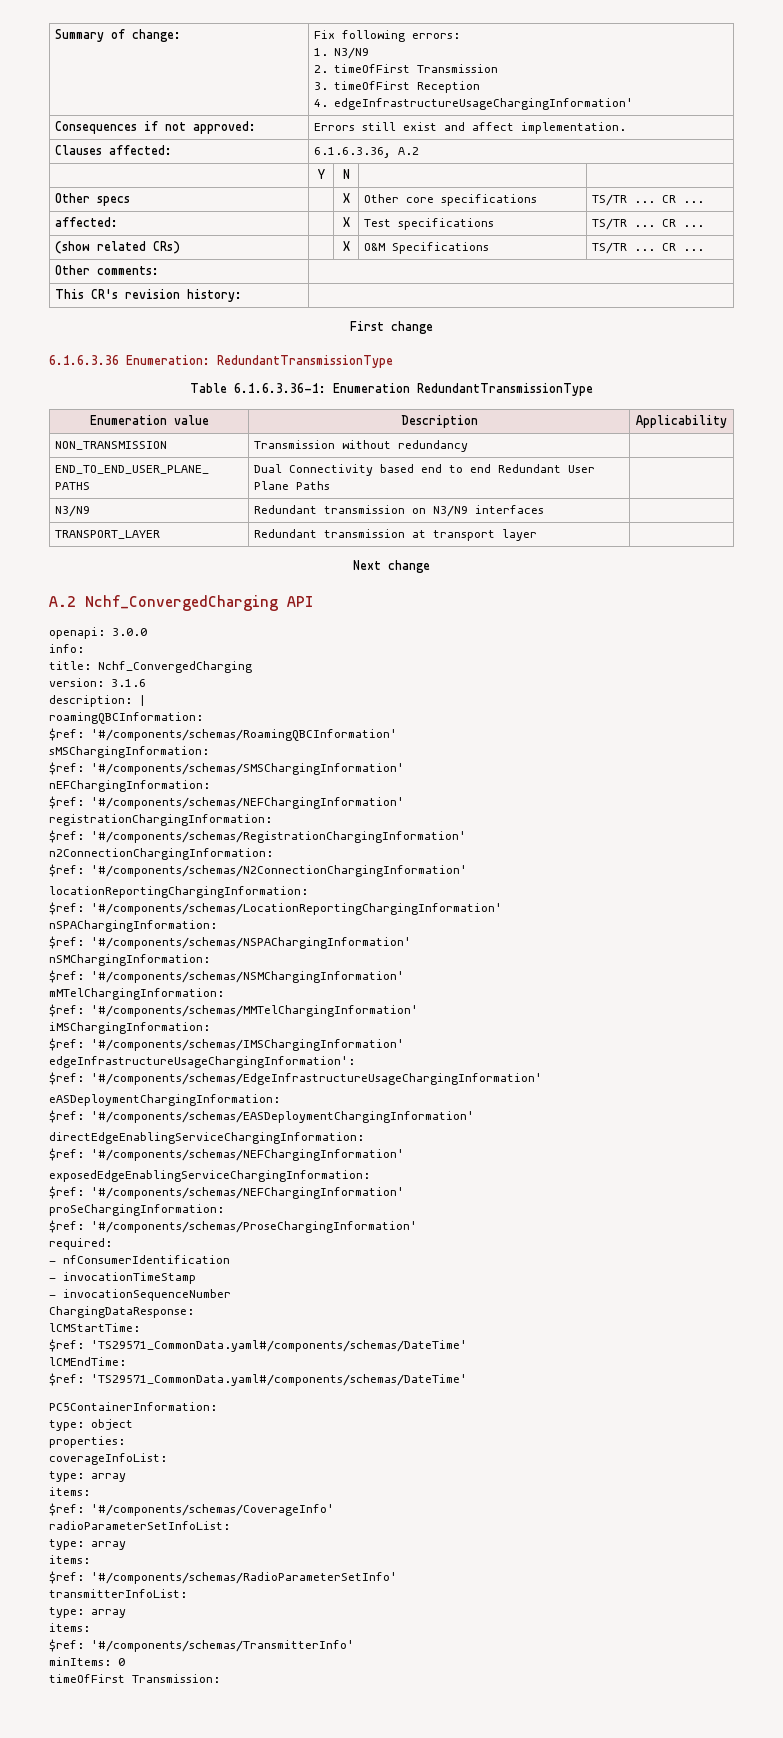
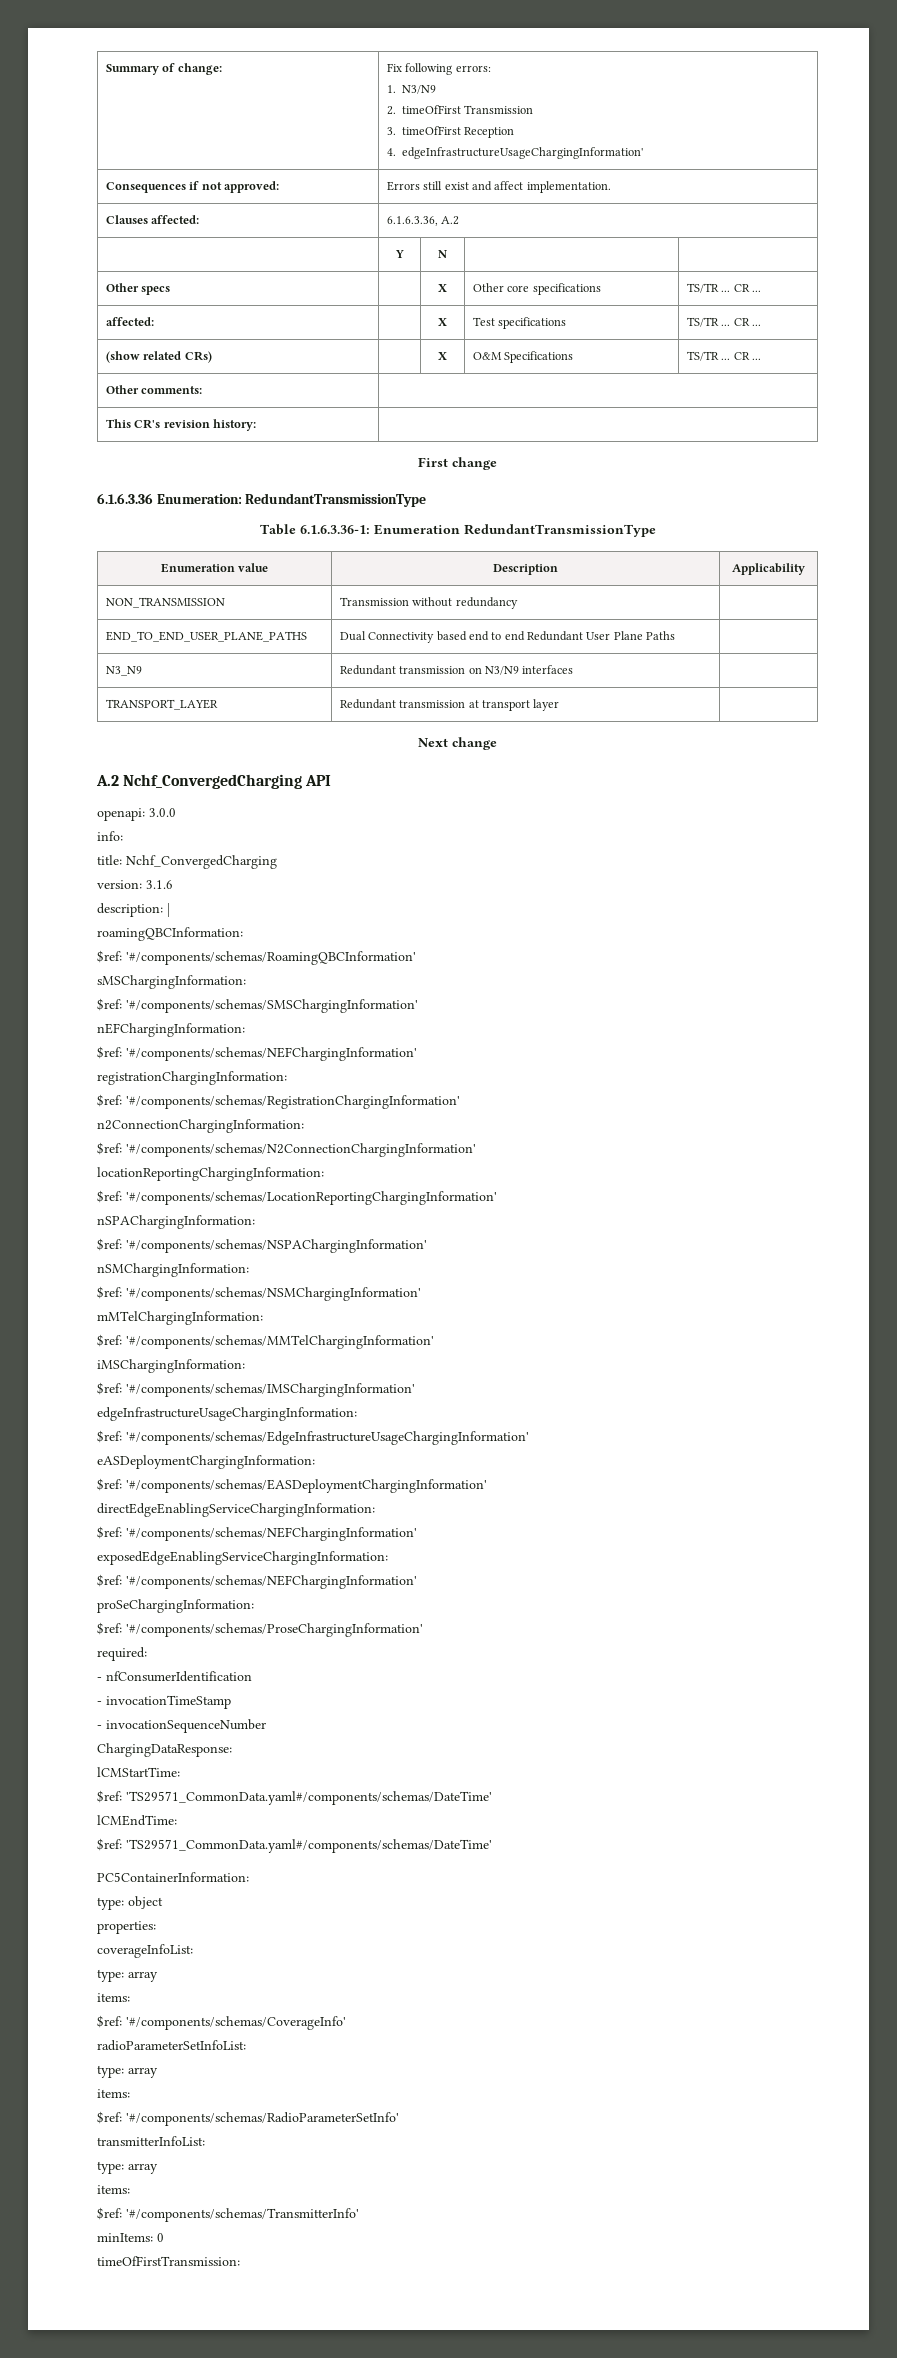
[54,505,90,517] N3/N9 -> [105,666,142,676] N3_N9
[49,1056,355,1068] edgeInfrastructureUsageChargingInformation': -> [97,1407,357,1421] edgeInfrastructureUsageChargingInformation:
[49,1674,220,1683] timeOfFirst Transmission: -> [97,2256,240,2266] timeOfFirstTransmission:

